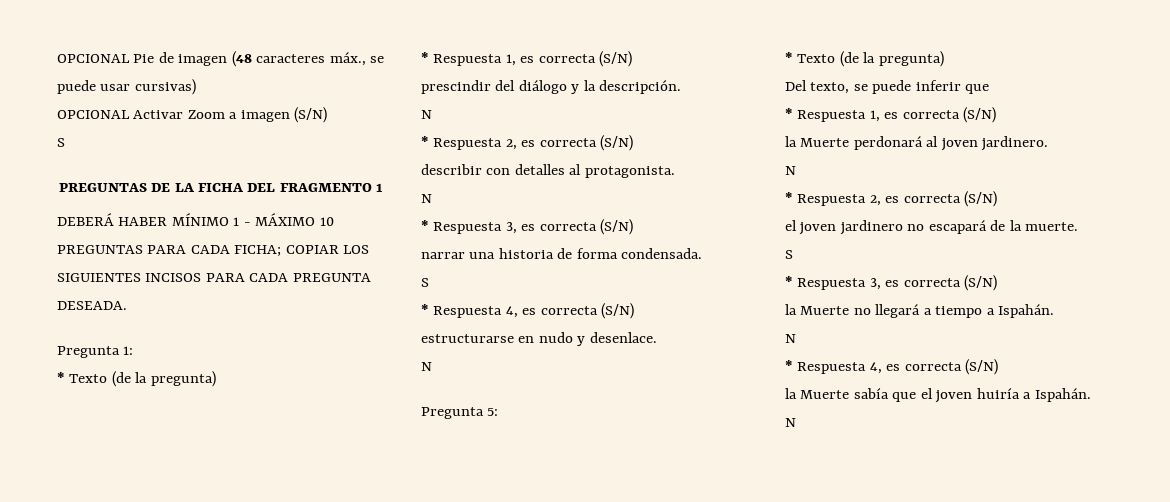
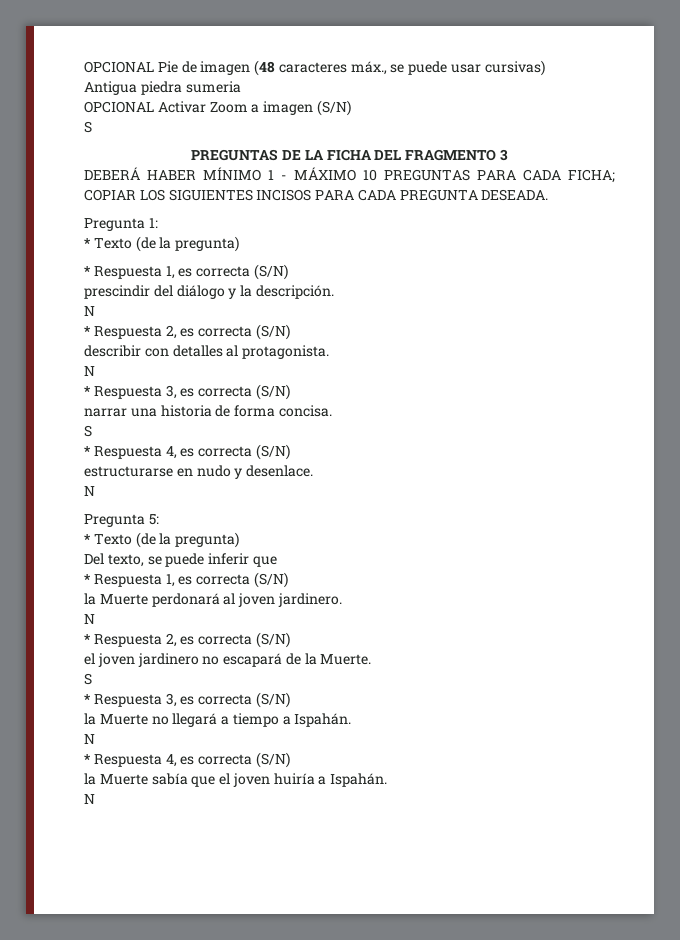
(196, 87) none -> [84,81,241,95] // Antigua piedra sumeria
[376,183,384,192] 1 -> [499,149,508,161] 3
[621,248,703,259] condensada. -> [278,405,332,417] concisa.
[1025,222,1079,231] muerte. -> [320,654,372,665] Muerte.

